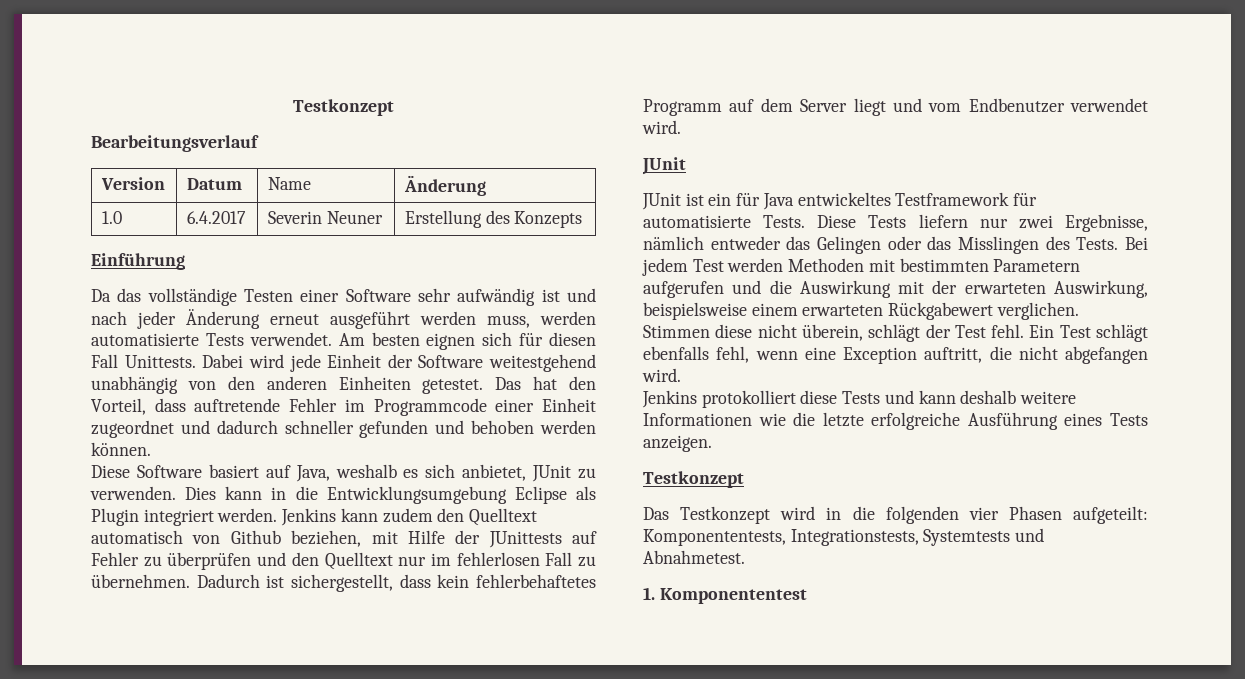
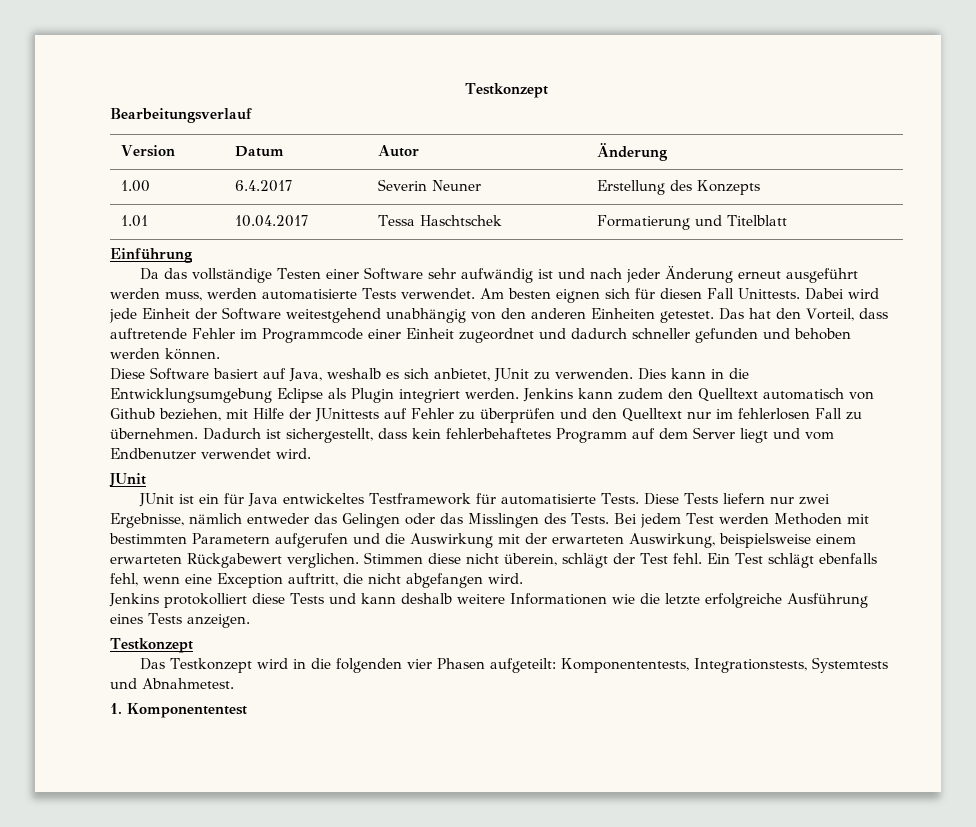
[267,177,311,190] Name -> [378,145,420,157] Autor
[101,211,122,224] 1.0 -> [121,180,151,192] 1.00
(583, 219) none -> [121,215,149,227] [235,215,309,227] [378,215,503,226] [597,215,788,230] // 1.01 | 10.04.2017 | Tessa Haschtschek | Formatierung und Titelblatt

